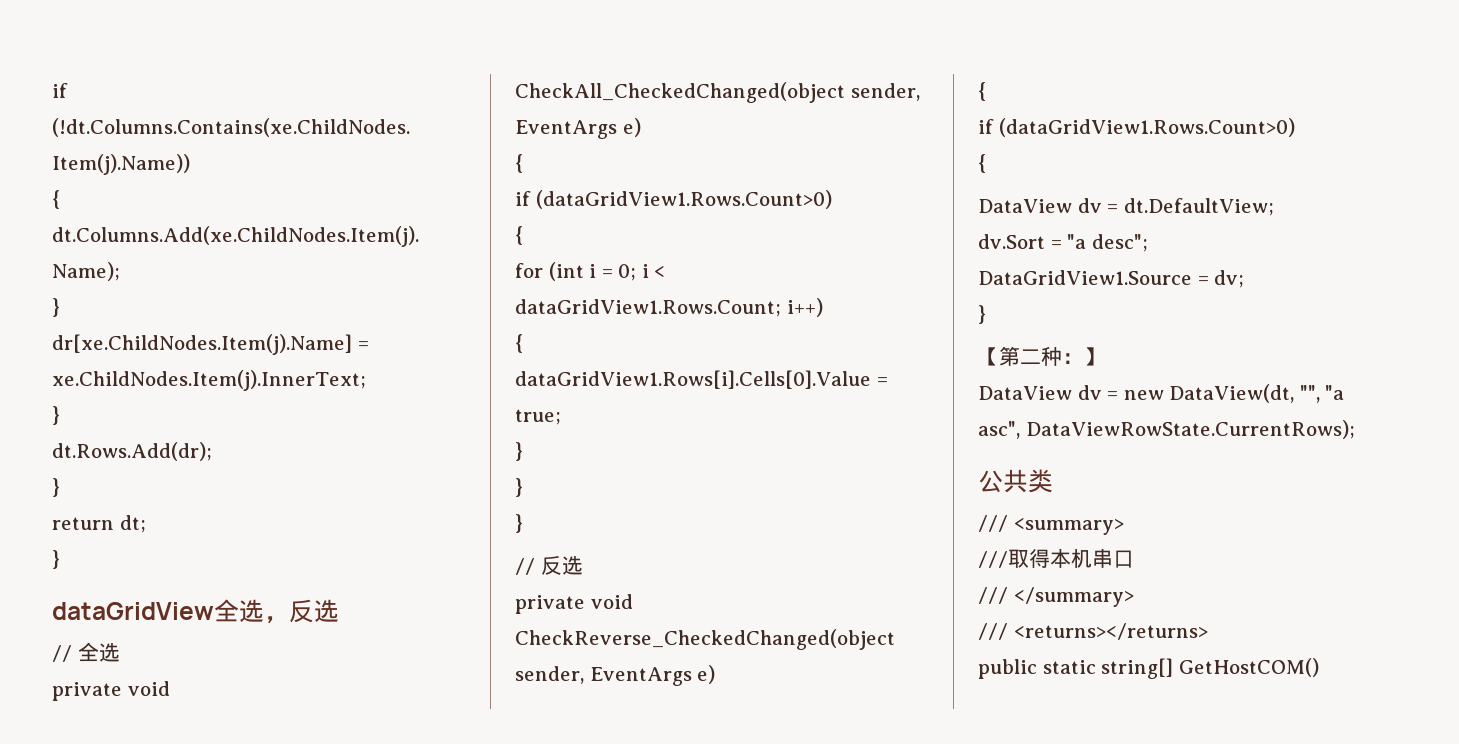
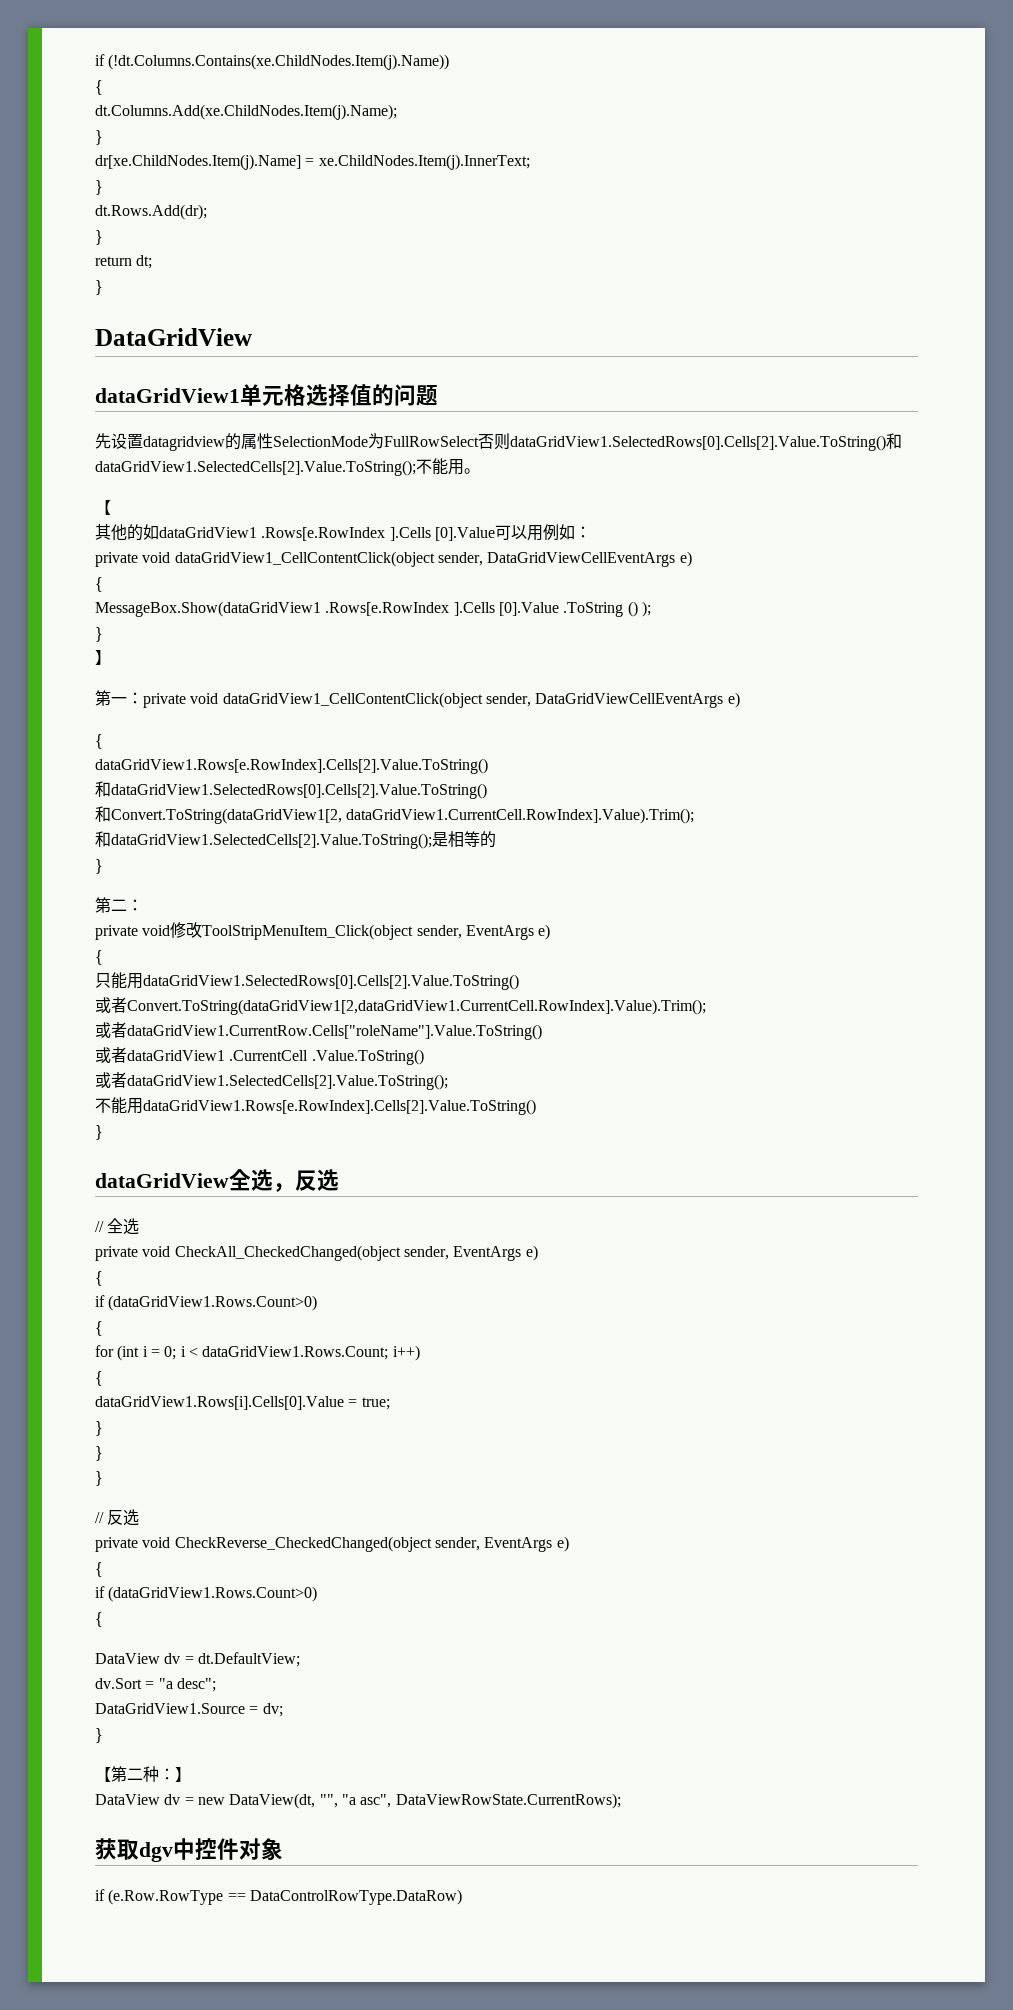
(60, 559) none -> [95,328,252,346] [95,384,438,406] [95,433,902,451] [95,458,480,476] [95,500,111,515] [95,524,591,541] [95,551,692,567] [95,577,103,592] [95,601,651,617] [95,627,103,642] [95,650,111,665] [95,690,740,708] [95,734,103,749] [95,758,488,774] [95,781,487,799] [95,806,695,824] [95,831,496,849] [95,859,103,874] [95,897,143,913] [95,922,551,940] [95,950,103,965] [95,972,519,990] [95,997,706,1015] [95,1022,542,1040] [95,1047,424,1065] [95,1072,448,1090] [95,1097,536,1115] [95,1125,103,1140] // DataGridView // dataGridView1单元格选择值的问题 // 先设置datagridview的属性SelectionMode为FullRowSelect否则dataGridView1.SelectedRows[0].Cells[2].Value.ToString()和dataGridView1.SelectedCells[2].Value.ToString();不能用。 // 【 // 其他的如dataGridView1 .Rows[e.RowIndex ].Cells [0].Value可以用例如： // private void dataGridView1_CellContentClick(object sender, DataGridViewCellEventArgs e) // { // MessageBox.Show(dataGridView1 .Rows[e.RowIndex ].Cells [0].Value .ToString () ); // } // 】 // 第一：private void dataGridView1_CellContentClick(object sender, DataGridViewCellEventArgs e) // { // dataGridView1.Rows[e.RowIndex].Cells[2].Value.ToString() // 和dataGridView1.SelectedRows[0].Cells[2].Value.ToString() // 和Convert.ToString(dataGridView1[2, dataGridView1.CurrentCell.RowIndex].Value).Trim(); // 和dataGridView1.SelectedCells[2].Value.ToString();是相等的 // } // 第二： // private void修改ToolStripMenuItem_Click(object sender, EventArgs e) // { // 只能用dataGridView1.SelectedRows[0].Cells[2].Value.ToString() // 或者Convert.ToString(dataGridView1[2,dataGridView1.CurrentCell.RowIndex].Value).Trim(); // 或者dataGridView1.CurrentRow.Cells["roleName"].Value.ToString() // 或者dataGridView1 .CurrentCell .Value.ToString() // 或者dataGridView1.SelectedCells[2].Value.ToString(); // 不能用dataGridView1.Rows[e.RowIndex].Cells[2].Value.ToString() // }
[978,469,1053,493] [978,515,1124,535] [978,548,1134,568] [978,587,1134,607] [978,623,1208,640] [978,658,1319,679] 公共类 // /// <summary> // ///取得本机串口 // /// </summary> // /// <returns></returns> // public static string[] GetHostCOM() -> [95,1838,283,1862] [95,1889,462,1905] 获取dgv中控件对象 // if (e.Row.RowType == DataControlRowType.DataRow)

